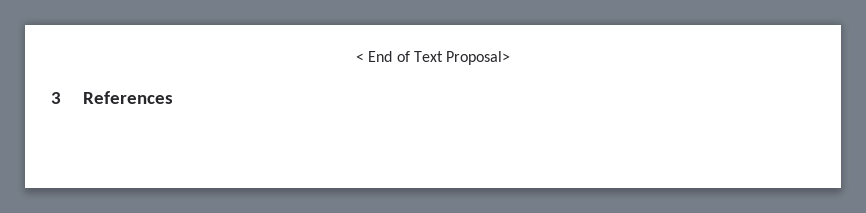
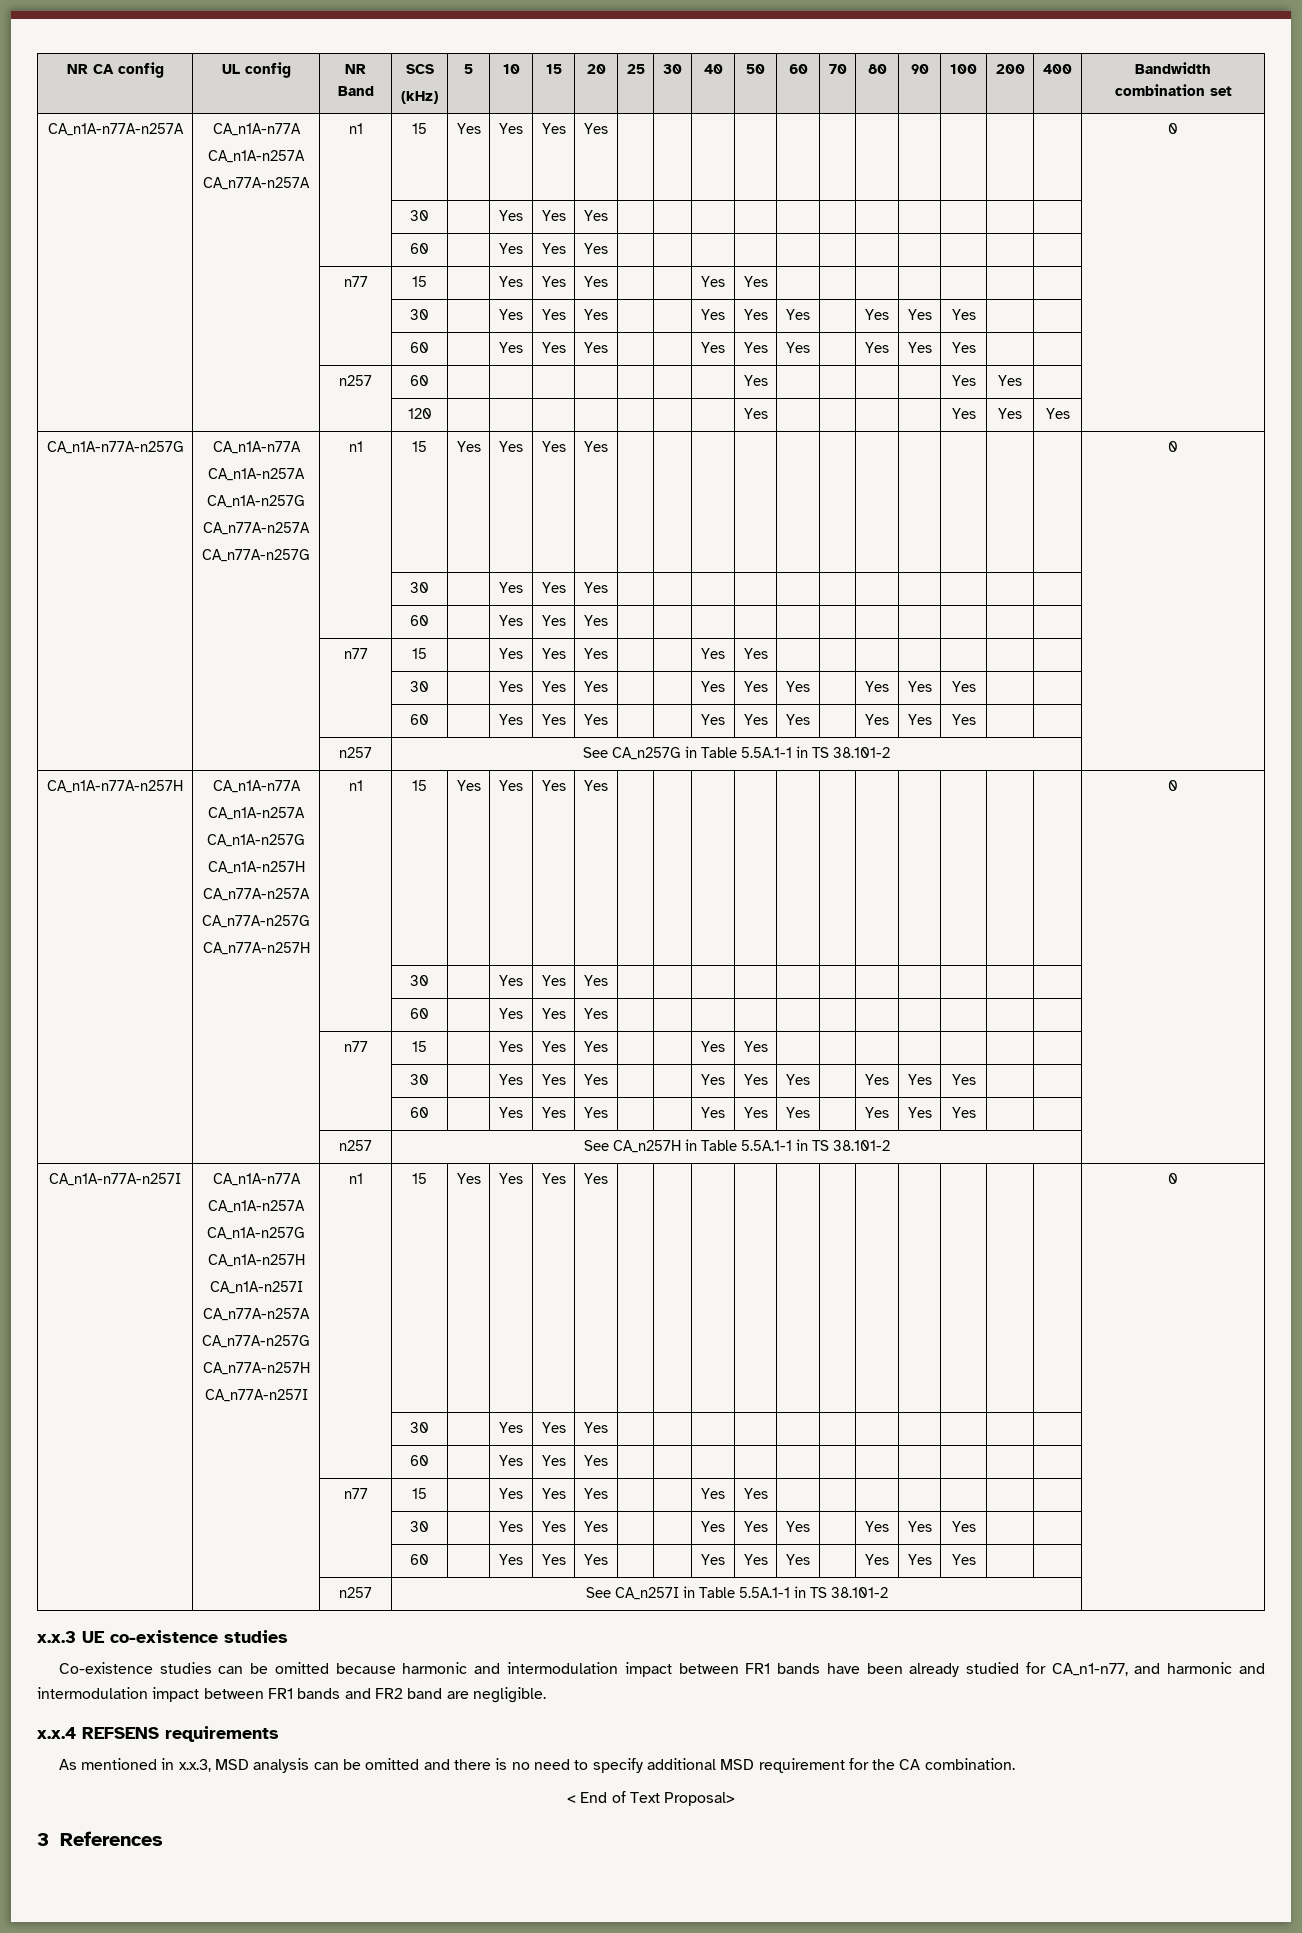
(355, 57) none -> [66,62,164,78] [221,62,291,78] [345,64,366,74] [337,86,374,96] [405,64,434,74] [401,91,438,104] [464,64,473,74] [502,64,520,74] [545,64,562,74] [586,64,606,74] [626,64,645,74] [663,64,682,74] [703,64,723,74] [746,64,765,74] [788,64,808,74] [828,64,847,74] [867,64,887,74] [910,64,929,74] [950,64,977,74] [995,64,1025,74] [1043,64,1072,74] [1135,62,1211,74] [1114,84,1232,96] [47,123,184,136] [212,123,301,136] [208,150,305,163] [203,177,310,190] [348,123,363,134] [412,123,427,134] [456,123,481,134] [499,123,523,134] [541,123,566,134] [584,123,608,134] [1168,123,1178,134] [410,210,429,221] [499,210,523,221] [541,210,566,221] [584,210,608,221] [410,243,429,254] [499,243,523,254] [541,243,566,254] [584,243,608,254] [343,276,368,287] [412,276,427,287] [499,276,523,287] [541,276,566,287] [584,276,608,287] [701,276,725,287] [743,276,768,287] [410,309,429,320] [499,309,523,320] [541,309,566,320] [584,309,608,320] [701,309,725,320] [743,309,768,320] [786,309,810,320] [865,309,889,320] [907,309,932,320] [951,309,976,320] [410,342,429,353] [499,342,523,353] [541,342,566,353] [584,342,608,353] [701,342,725,353] [743,342,768,353] [786,342,810,353] [865,342,889,353] [907,342,932,353] [951,342,976,353] [339,375,372,386] [410,375,429,386] [743,375,768,386] [951,375,976,386] [998,375,1022,386] [407,408,432,419] [743,408,768,419] [951,408,976,419] [998,408,1022,419] [1045,408,1070,419] [46,441,184,454] [212,441,301,454] [208,468,305,481] [207,495,305,508] [203,522,310,535] [202,549,310,562] [348,441,363,452] [412,441,427,452] [456,441,481,452] [499,441,523,452] [541,441,566,452] [584,441,608,452] [1168,441,1178,452] [410,582,429,593] [499,582,523,593] [541,582,566,593] [584,582,608,593] [410,615,429,626] [499,615,523,626] [541,615,566,626] [584,615,608,626] [343,648,368,659] [412,648,427,659] [499,648,523,659] [541,648,566,659] [584,648,608,659] [701,648,725,659] [743,648,768,659] [410,681,429,692] [499,681,523,692] [541,681,566,692] [584,681,608,692] [701,681,725,692] [743,681,768,692] [786,681,810,692] [865,681,889,692] [907,681,932,692] [951,681,976,692] [410,714,429,725] [499,714,523,725] [541,714,566,725] [584,714,608,725] [701,714,725,725] [743,714,768,725] [786,714,810,725] [865,714,889,725] [907,714,932,725] [951,714,976,725] [339,747,372,758] [583,746,890,760] [47,780,183,793] [212,780,301,793] [208,807,305,820] [207,834,305,847] [207,861,305,874] [203,888,310,901] [202,915,310,928] [202,942,310,955] [348,780,363,791] [412,780,427,791] [456,780,481,791] [499,780,523,791] [541,780,566,791] [584,780,608,791] [1168,780,1178,791] [410,975,429,986] [499,975,523,986] [541,975,566,986] [584,975,608,986] [410,1008,429,1019] [499,1008,523,1019] [541,1008,566,1019] [584,1008,608,1019] [343,1041,368,1052] [412,1041,427,1052] [499,1041,523,1052] [541,1041,566,1052] [584,1041,608,1052] [701,1041,725,1052] [743,1041,768,1052] [410,1074,429,1085] [499,1074,523,1085] [541,1074,566,1085] [584,1074,608,1085] [701,1074,725,1085] [743,1074,768,1085] [786,1074,810,1085] [865,1074,889,1085] [907,1074,932,1085] [951,1074,976,1085] [410,1107,429,1118] [499,1107,523,1118] [541,1107,566,1118] [584,1107,608,1118] [701,1107,725,1118] [743,1107,768,1118] [786,1107,810,1118] [865,1107,889,1118] [907,1107,932,1118] [951,1107,976,1118] [339,1140,372,1151] [583,1139,890,1153] [49,1173,181,1186] [212,1173,301,1186] [208,1200,305,1213] [207,1227,305,1240] [207,1254,305,1267] [209,1281,303,1294] [203,1308,310,1321] [202,1335,310,1348] [202,1362,310,1375] [204,1389,308,1402] [348,1173,363,1184] [412,1173,427,1184] [456,1173,481,1184] [499,1173,523,1184] [541,1173,566,1184] [584,1173,608,1184] [1168,1173,1178,1184] [410,1422,429,1433] [499,1422,523,1433] [541,1422,566,1433] [584,1422,608,1433] [410,1455,429,1466] [499,1455,523,1466] [541,1455,566,1466] [584,1455,608,1466] [343,1488,368,1499] [412,1488,427,1499] [499,1488,523,1499] [541,1488,566,1499] [584,1488,608,1499] [701,1488,725,1499] [743,1488,768,1499] [410,1521,429,1532] [499,1521,523,1532] [541,1521,566,1532] [584,1521,608,1532] [701,1521,725,1532] [743,1521,768,1532] [786,1521,810,1532] [865,1521,889,1532] [907,1521,932,1532] [951,1521,976,1532] [410,1554,429,1565] [499,1554,523,1565] [541,1554,566,1565] [584,1554,608,1565] [701,1554,725,1565] [743,1554,768,1565] [786,1554,810,1565] [865,1554,889,1565] [907,1554,932,1565] [951,1554,976,1565] [339,1587,372,1598] [585,1586,888,1600] [37,1630,288,1643] [58,1662,1265,1677] [37,1687,546,1703] [37,1726,279,1742] [58,1758,1015,1773] NR CA config | UL config | NR Band | SCS // (kHz) | 5 | 10 | 15 | 20 | 25 | 30 | 40 | 50 | 60 | 70 | 80 | 90 | 100 | 200 | 400 | Bandwidth combination set // CA_n1A-n77A-n257A | CA_n1A-n77A // CA_n1A-n257A // CA_n77A-n257A | n1 | 15 | Yes | Yes | Yes | Yes | | | | | | | | | | | | 0 // | | | 30 | | Yes | Yes | Yes | | | | | | | | | | | | // | | | 60 | | Yes | Yes | Yes | | | | | | | | | | | | // | | n77 | 15 | | Yes | Yes | Yes | | | Yes | Yes | | | | | | | | // | | | 30 | | Yes | Yes | Yes | | | Yes | Yes | Yes | | Yes | Yes | Yes | | | // | | | 60 | | Yes | Yes | Yes | | | Yes | Yes | Yes | | Yes | Yes | Yes | | | // | | n257 | 60 | | | | | | | | Yes | | | | | Yes | Yes | | // | | | 120 | | | | | | | | Yes | | | | | Yes | Yes | Yes | // CA_n1A-n77A-n257G | CA_n1A-n77A // CA_n1A-n257A // CA_n1A-n257G // CA_n77A-n257A // CA_n77A-n257G | n1 | 15 | Yes | Yes | Yes | Yes | | | | | | | | | | | | 0 // | | | 30 | | Yes | Yes | Yes | | | | | | | | | | | | // | | | 60 | | Yes | Yes | Yes | | | | | | | | | | | | // | | n77 | 15 | | Yes | Yes | Yes | | | Yes | Yes | | | | | | | | // | | | 30 | | Yes | Yes | Yes | | | Yes | Yes | Yes | | Yes | Yes | Yes | | | // | | | 60 | | Yes | Yes | Yes | | | Yes | Yes | Yes | | Yes | Yes | Yes | | | // | | n257 | See CA_n257G in Table 5.5A.1-1 in TS 38.101-2 | // CA_n1A-n77A-n257H | CA_n1A-n77A // CA_n1A-n257A // CA_n1A-n257G // CA_n1A-n257H // CA_n77A-n257A // CA_n77A-n257G // CA_n77A-n257H | n1 | 15 | Yes | Yes | Yes | Yes | | | | | | | | | | | | 0 // | | | 30 | | Yes | Yes | Yes | | | | | | | | | | | | // | | | 60 | | Yes | Yes | Yes | | | | | | | | | | | | // | | n77 | 15 | | Yes | Yes | Yes | | | Yes | Yes | | | | | | | | // | | | 30 | | Yes | Yes | Yes | | | Yes | Yes | Yes | | Yes | Yes | Yes | | | // | | | 60 | | Yes | Yes | Yes | | | Yes | Yes | Yes | | Yes | Yes | Yes | | | // | | n257 | See CA_n257H in Table 5.5A.1-1 in TS 38.101-2 | // CA_n1A-n77A-n257I | CA_n1A-n77A // CA_n1A-n257A // CA_n1A-n257G // CA_n1A-n257H // CA_n1A-n257I // CA_n77A-n257A // CA_n77A-n257G // CA_n77A-n257H // CA_n77A-n257I | n1 | 15 | Yes | Yes | Yes | Yes | | | | | | | | | | | | 0 // | | | 30 | | Yes | Yes | Yes | | | | | | | | | | | | // | | | 60 | | Yes | Yes | Yes | | | | | | | | | | | | // | | n77 | 15 | | Yes | Yes | Yes | | | Yes | Yes | | | | | | | | // | | | 30 | | Yes | Yes | Yes | | | Yes | Yes | Yes | | Yes | Yes | Yes | | | // | | | 60 | | Yes | Yes | Yes | | | Yes | Yes | Yes | | Yes | Yes | Yes | | | // | | n257 | See CA_n257I in Table 5.5A.1-1 in TS 38.101-2 | // x.x.3 UE co-existence studies // Co-existence studies can be omitted because harmonic and intermodulation impact between FR1 bands have been already studied for CA_n1-n77, and harmonic and intermodulation impact between FR1 bands and FR2 band are negligible. // x.x.4 REFSENS requirements // As mentioned in x.x.3, MSD analysis can be omitted and there is no need to specify additional MSD requirement for the CA combination. //

